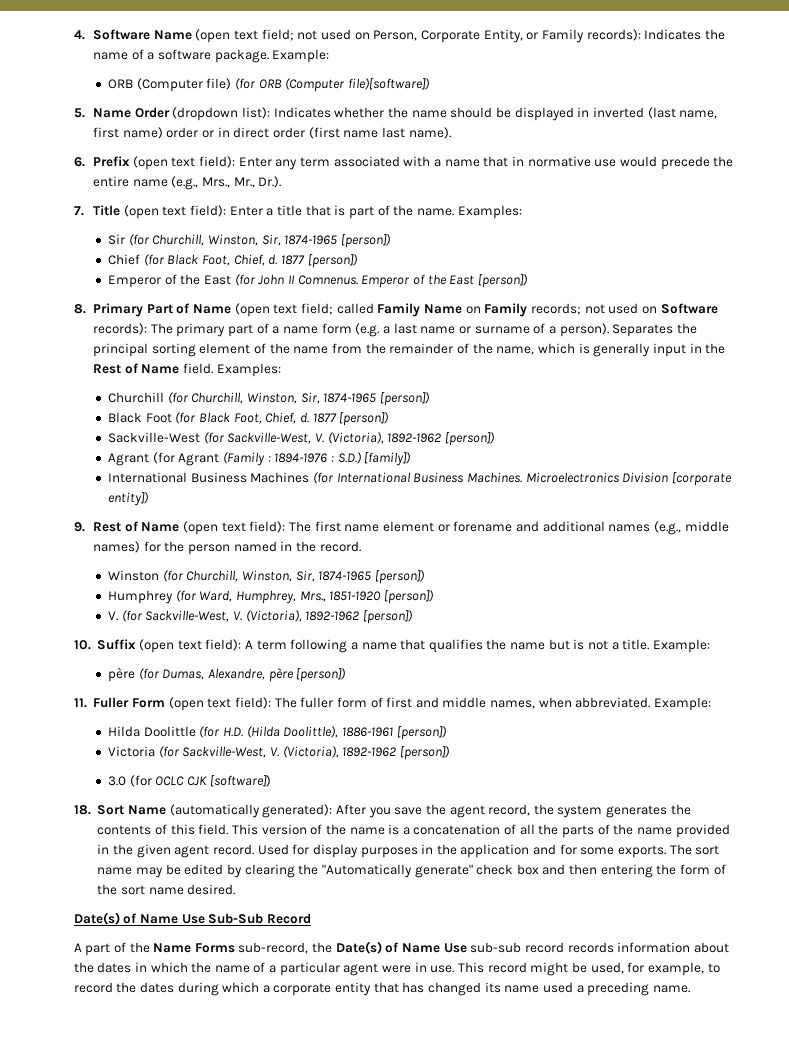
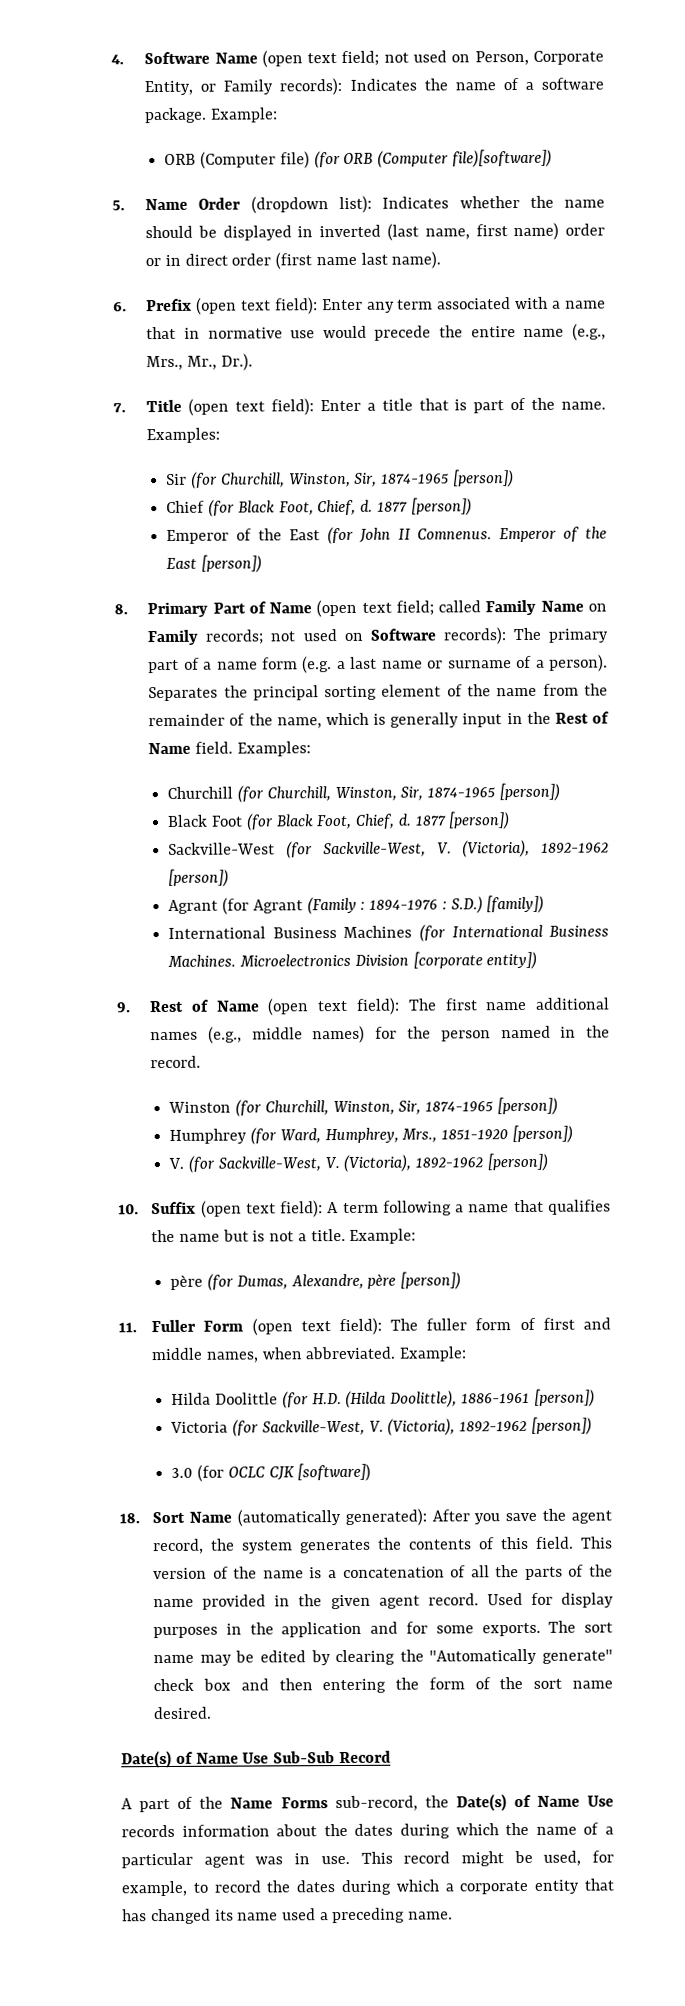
[383,521,539,532] element or forename and -> (528, 1006) none
[470,942,564,953] sub-sub record -> (614, 1801) none
[134,962,147,972] in -> [400,1823,451,1839] during
[382,965,412,973] were -> [255,1856,284,1865] was

